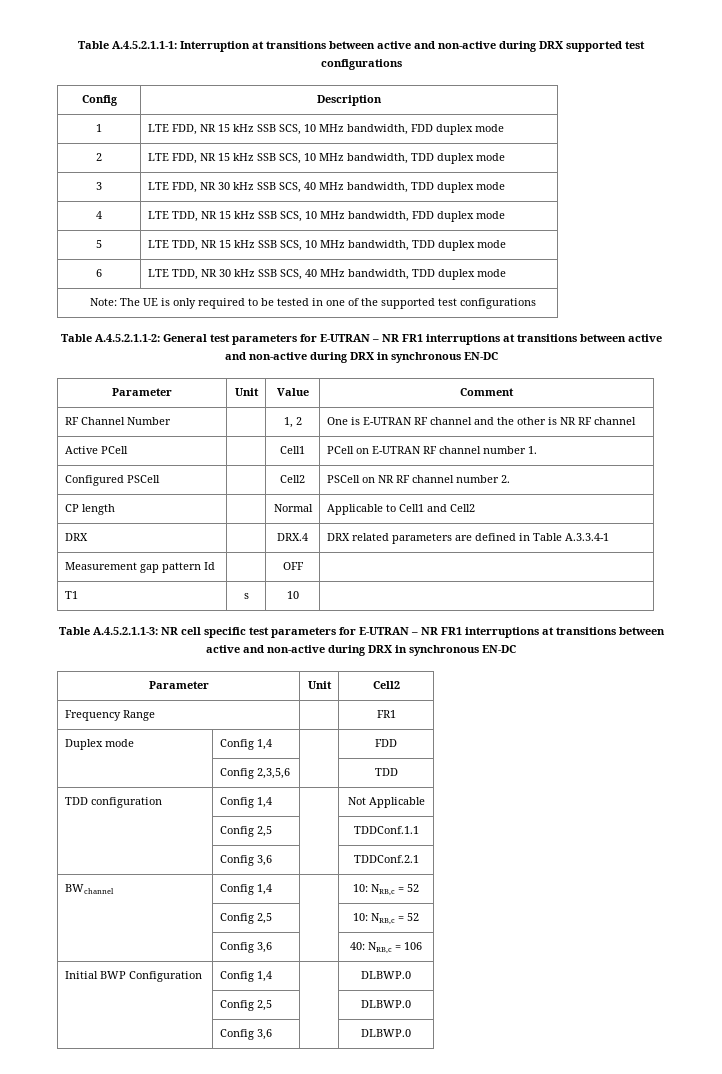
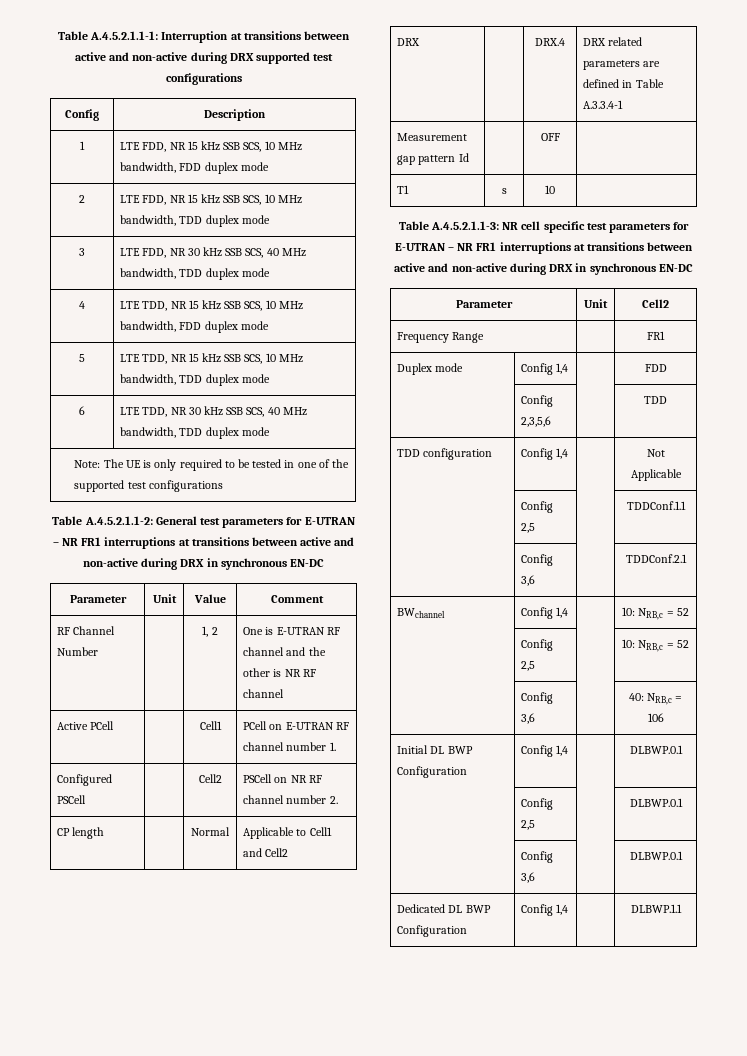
[99,971,202,982] [219,971,272,982] [361,971,411,979] [219,1000,272,1011] [361,1000,411,1008] [219,1029,272,1040] [361,1029,411,1037] BWP Configuration | Config 1,4 | | DLBWP.0 // | Config 2,5 | | DLBWP.0 // | Config 3,6 | | DLBWP.0 -> [430,746,473,754] [397,766,468,778] [521,745,569,757] [629,745,683,754] [521,798,554,810] [521,820,536,830] [629,798,683,807] [521,851,554,863] [521,872,536,883] [629,851,683,860] [397,904,491,913] [397,925,468,937] [521,904,569,916] [630,904,682,913] DL BWP Configuration | Config 1,4 | | DLBWP.0.1 // | Config 2,5 | | DLBWP.0.1 // | Config 3,6 | | DLBWP.0.1 // Dedicated DL BWP Configuration | Config 1,4 | | DLBWP.1.1

